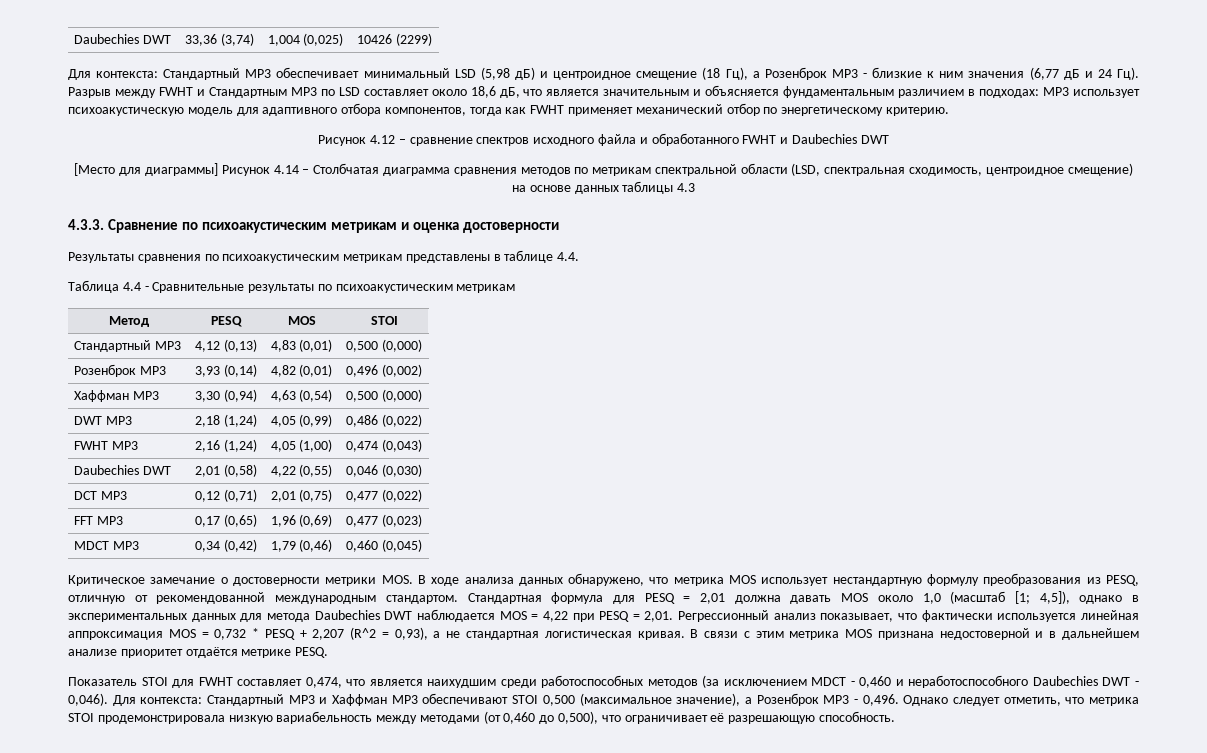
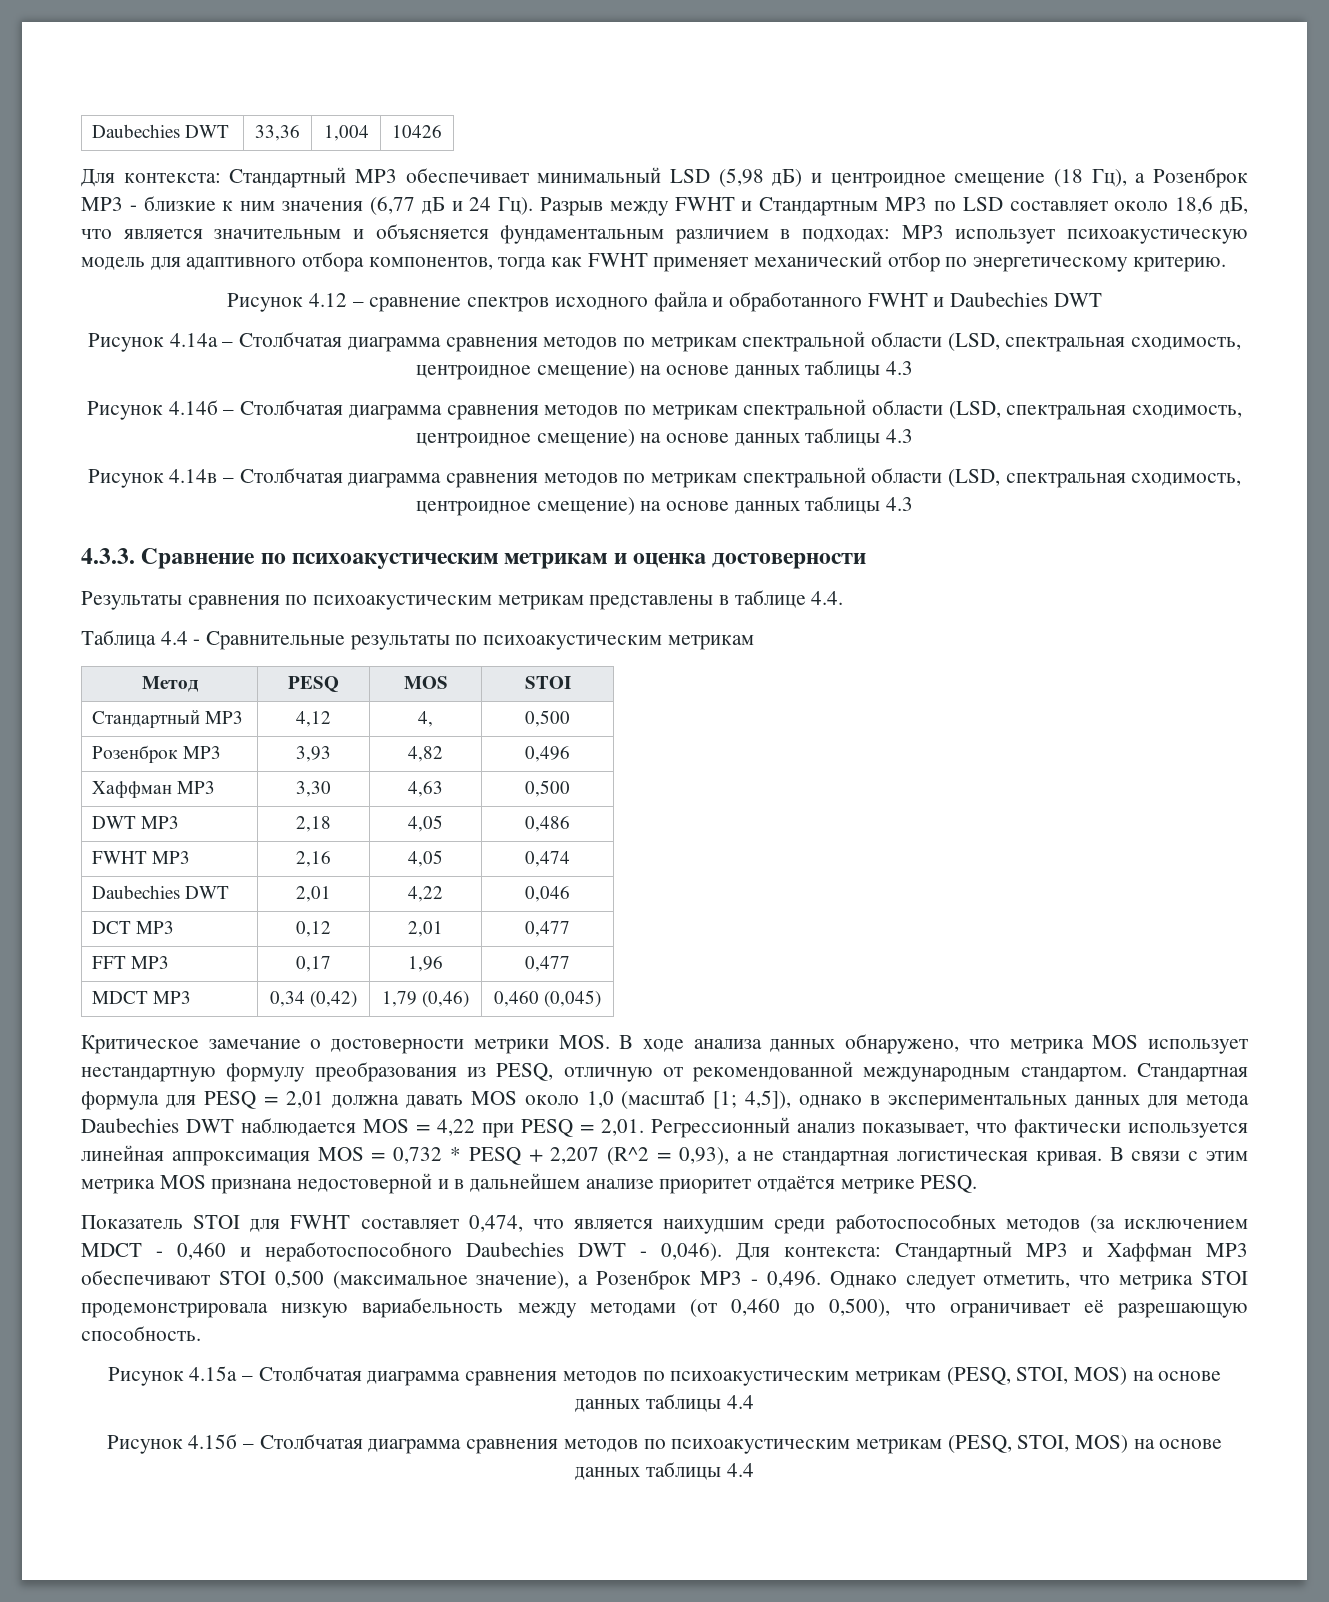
[220,33,254,46] (3,74) -> (300, 133) none
[303,33,344,46] (0,025) -> (369, 133) none
[395,33,432,46] (2299) -> (442, 131) none
[74,163,299,176] [Место для диаграммы] Рисунок 4.14 -> [88,331,1241,352] [415,360,914,380] [87,399,1242,420] [415,428,914,448] [87,469,218,488] Рисунок 4.14а – Столбчатая диаграмма сравнения методов по метрикам спектральной области (LSD, спектральная сходимость, центроидное смещение) на основе данных таблицы 4.3 // Рисунок 4.14б – Столбчатая диаграмма сравнения методов по метрикам спектральной области (LSD, спектральная сходимость, центроидное смещение) на основе данных таблицы 4.3 // Рисунок 4.14в
[223,339,257,352] [270,339,333,352] [346,339,422,352] (0,13) | 4,83 (0,01) | 0,500 (0,000) -> [418,711,433,727] [525,710,570,727] | 4, | 0,500
[223,364,257,377] (0,14) -> (331, 754) none
[299,364,333,377] (0,01) -> (443, 754) none
[381,364,422,377] (0,002) -> (570, 754) none
[223,389,257,402] (0,94) -> (331, 789) none
[299,389,333,402] [346,389,422,402] (0,54) | 0,500 (0,000) -> [525,780,570,797] | 0,500
[223,414,257,427] [270,414,333,427] (1,24) | 4,05 (0,99) -> [408,815,443,832] | 4,05
[381,414,422,427] (0,022) -> (570, 824) none
[223,439,257,452] [270,439,333,452] (1,24) | 4,05 (1,00) -> [408,850,443,867] | 4,05
[381,439,422,452] (0,043) -> (570, 859) none
[223,464,257,477] [270,464,333,477] (0,58) | 4,22 (0,55) -> [408,886,443,902] | 4,22
[381,464,422,477] (0,030) -> (570, 894) none
[223,489,257,502] [270,489,333,502] [346,489,422,502] (0,71) | 2,01 (0,75) | 0,477 (0,022) -> [408,921,443,937] [525,921,570,937] | 2,01 | 0,477
[223,514,257,527] (0,65) -> (331, 964) none
[299,514,333,527] [346,514,422,527] (0,69) | 0,477 (0,023) -> [525,956,570,972] | 0,477
(895, 716) none -> [107,1366,1222,1386] [575,1394,754,1412] [106,1434,1223,1454] [575,1462,754,1480] // Рисунок 4.15а – Столбчатая диаграмма сравнения методов по психоакустическим метрикам (PESQ, STOI, MOS) на основе данных таблицы 4.4 // Рисунок 4.15б – Столбчатая диаграмма сравнения методов по психоакустическим метрикам (PESQ, STOI, MOS) на основе данных таблицы 4.4

